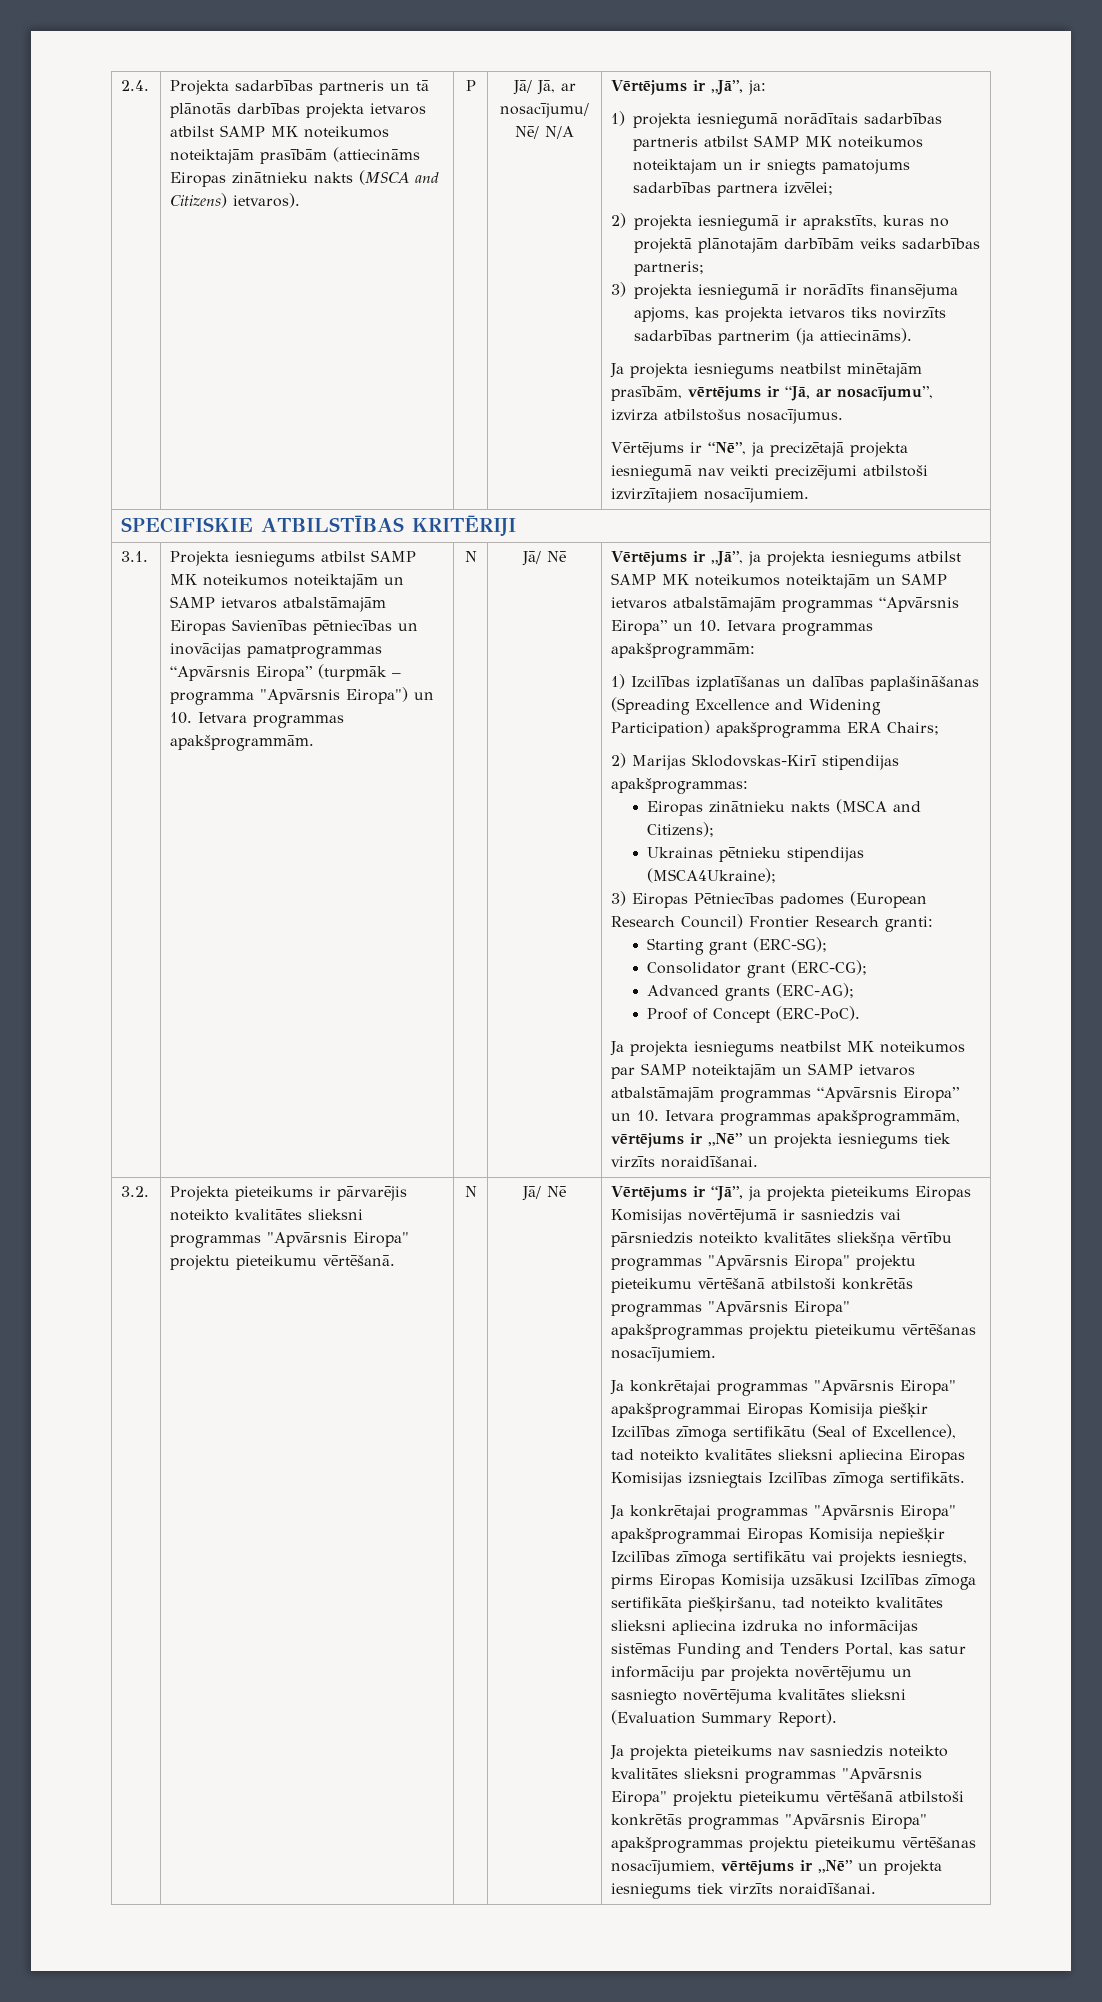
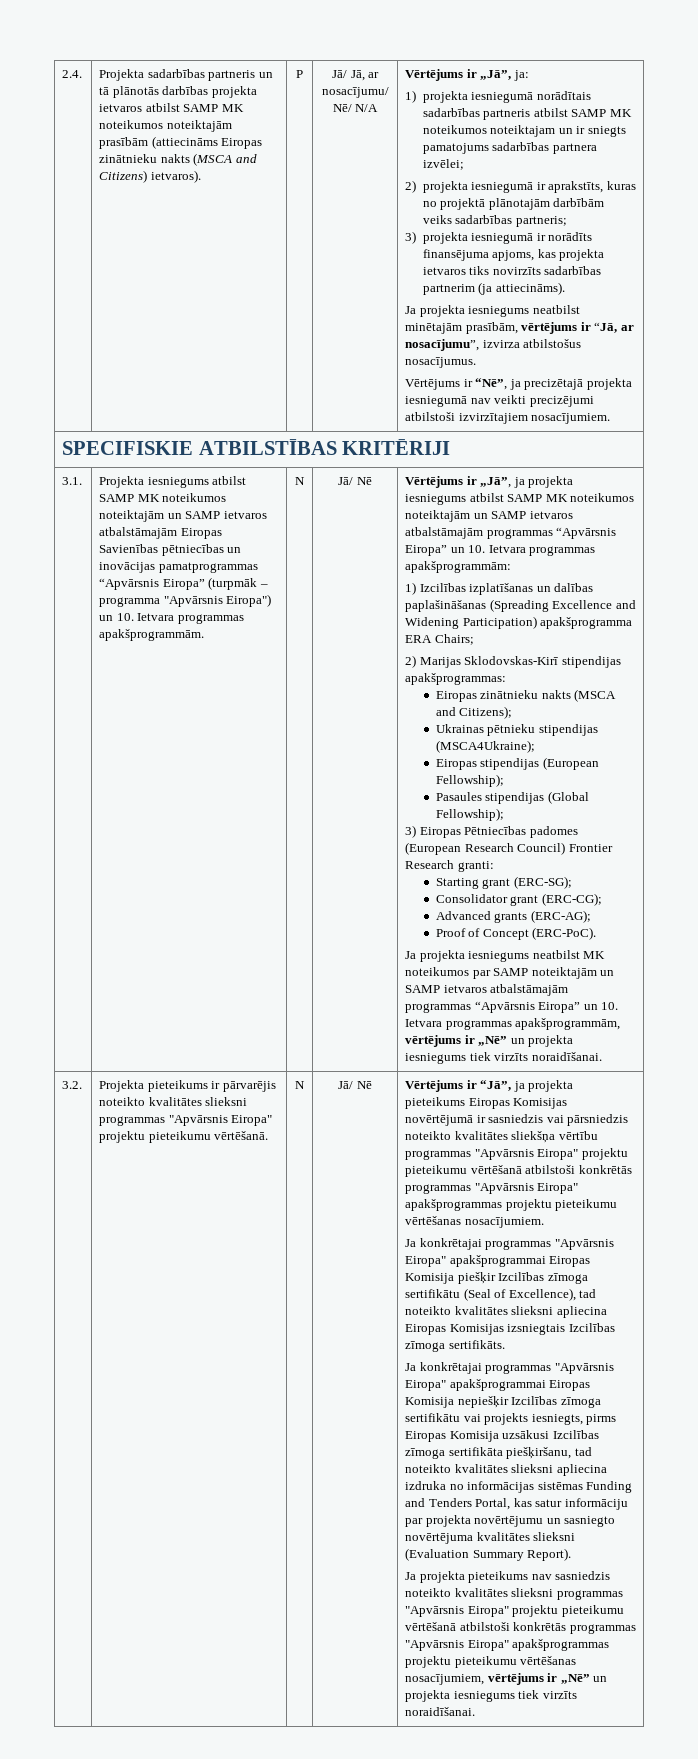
(777, 875) none -> [435,757,599,770] [435,774,504,787] [435,791,589,804] [435,808,504,821] // Eiropas stipendijas (European Fellowship); // Pasaules stipendijas (Global Fellowship);

